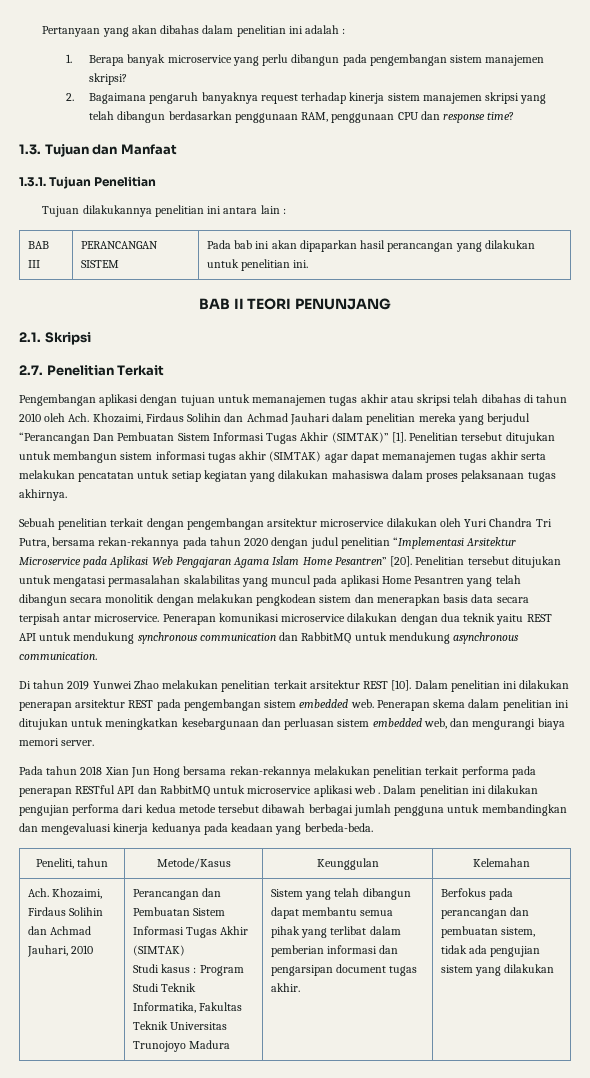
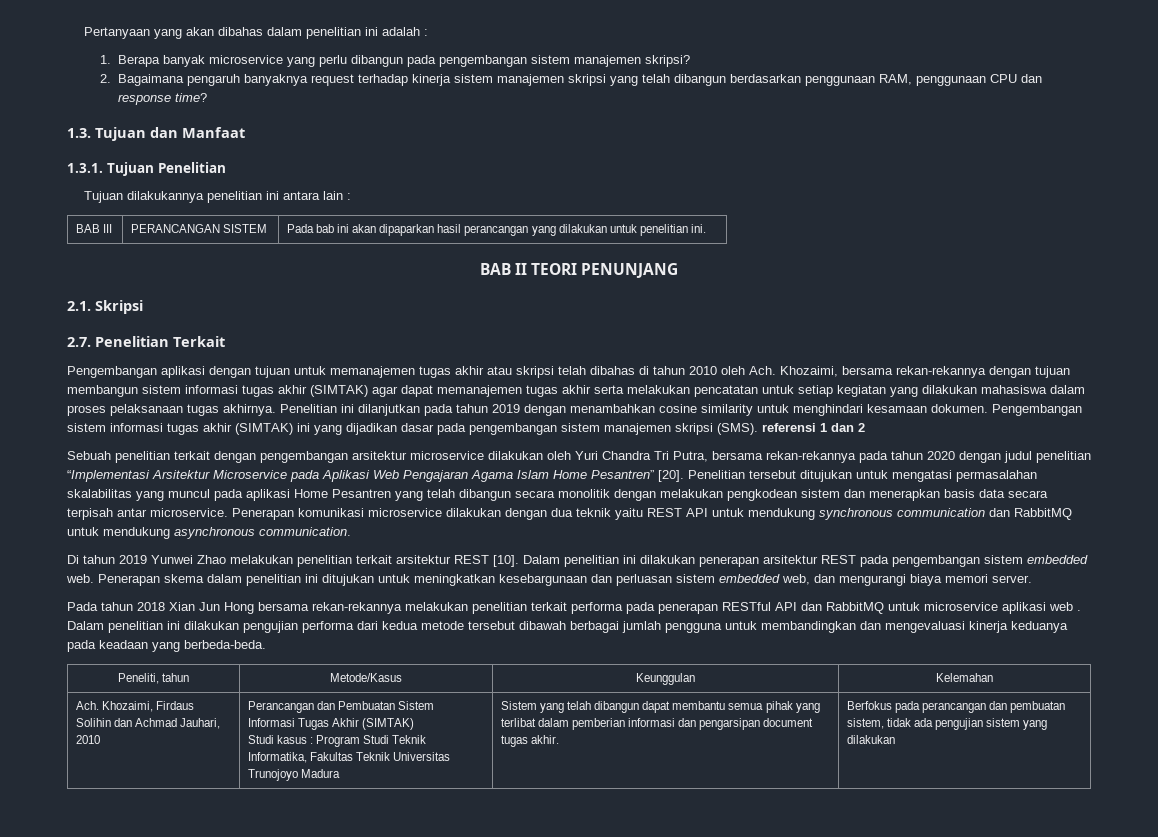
[145,413,531,425] [19,432,555,444] [19,451,51,460] Firdaus Solihin dan Achmad Jauhari dalam penelitian mereka yang berjudul “Perancangan Dan Pembuatan Sistem Informasi Tugas Akhir (SIMTAK)” [1]. Penelitian tersebut ditujukan untuk -> [842,366,1070,378] bersama rekan-rekannya dengan tujuan
(67, 495) none -> [280,404,1082,416] [67,423,865,435] Penelitian ini dilanjutkan pada tahun 2019 dengan menambahkan cosine similarity untuk menghindari kesamaan dokumen. Pengembangan sistem informasi tugas akhir (SIMTAK) ini yang dijadikan dasar pada pengembangan sistem manajemen skripsi (SMS). referensi 1 dan 2

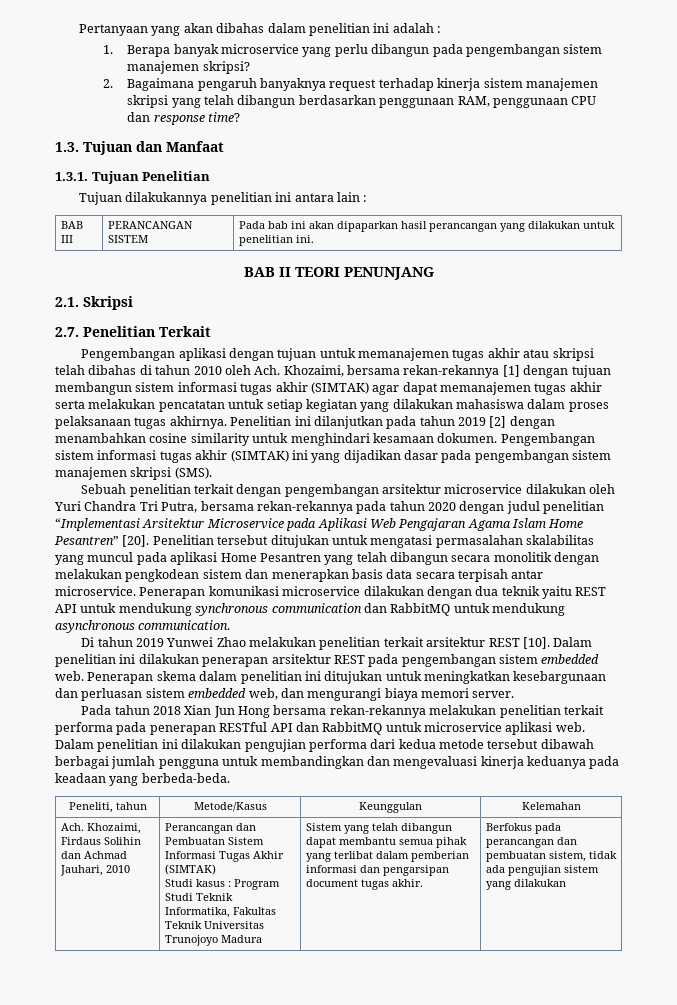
(986, 372) none -> [502,365,520,377] [1]
(520, 408) none -> [489,416,507,428] [2]
[762,423,865,432] referensi 1 dan 2 -> (212, 473) none
[1049,602,1081,611] web . -> [555,722,585,732] web.

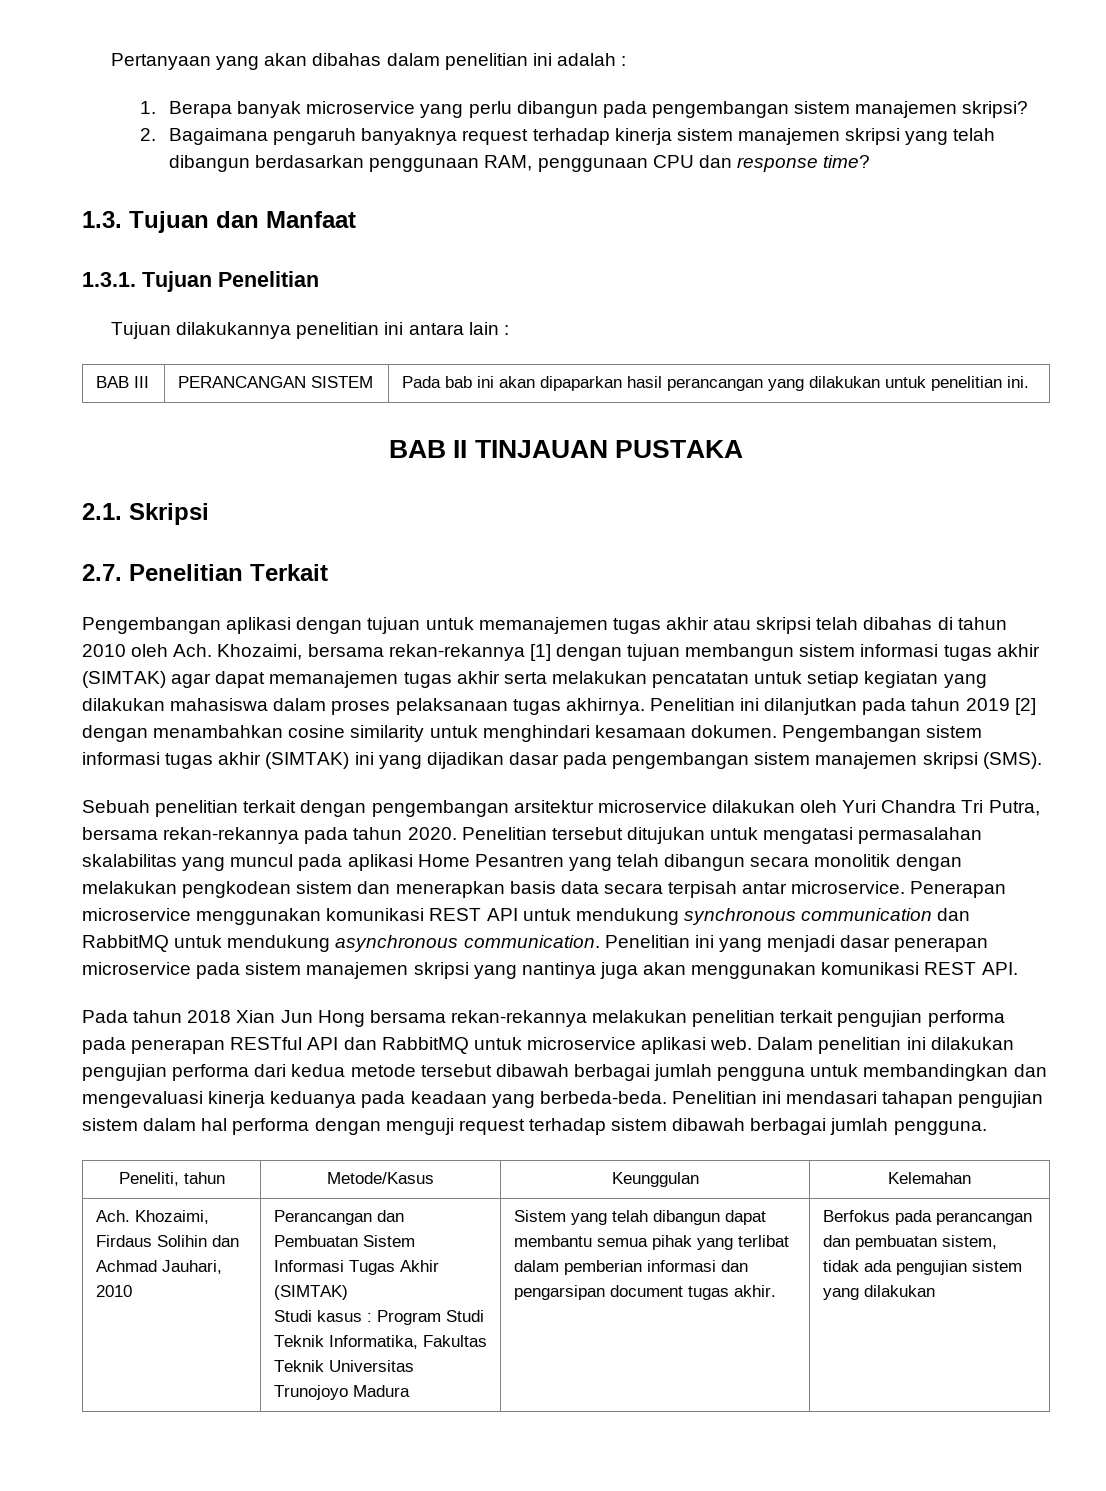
[294,267,434,280] TEORI PENUNJANG -> [474,440,743,458] TINJAUAN PUSTAKA
[428,501,605,514] [55,518,584,531] [54,535,150,547] 2020 dengan judul penelitian “Implementasi Arsitektur Microservice pada Aplikasi Web Pengajaran Agama Islam Home Pesantren” [20]. -> [407,827,457,840] 2020.
[208,586,572,599] komunikasi microservice dilakukan dengan dua teknik yaitu -> [82,908,425,925] microservice menggunakan komunikasi
[81,637,593,650] [55,654,600,667] [55,671,607,684] [55,688,515,701] // Di tahun 2019 Yunwei Zhao melakukan penelitian terkait arsitektur REST [10]. Dalam penelitian ini dilakukan penerapan arsitektur REST pada pengembangan sistem embedded web. Penerapan skema dalam penelitian ini ditujukan untuk meningkatkan kesebargunaan dan perluasan sistem embedded web, dan mengurangi biaya memori server. -> [604,935,989,952] [82,962,1018,979] Penelitian ini yang menjadi dasar penerapan microservice pada sistem manajemen skripsi yang nantinya juga akan menggunakan komunikasi REST API.
(604, 710) none -> [837,1010,923,1027] pengujian
(230, 778) none -> [671,1091,1044,1108] [82,1118,987,1135] Penelitian ini mendasari tahapan pengujian sistem dalam hal performa dengan menguji request terhadap sistem dibawah berbagai jumlah pengguna.

